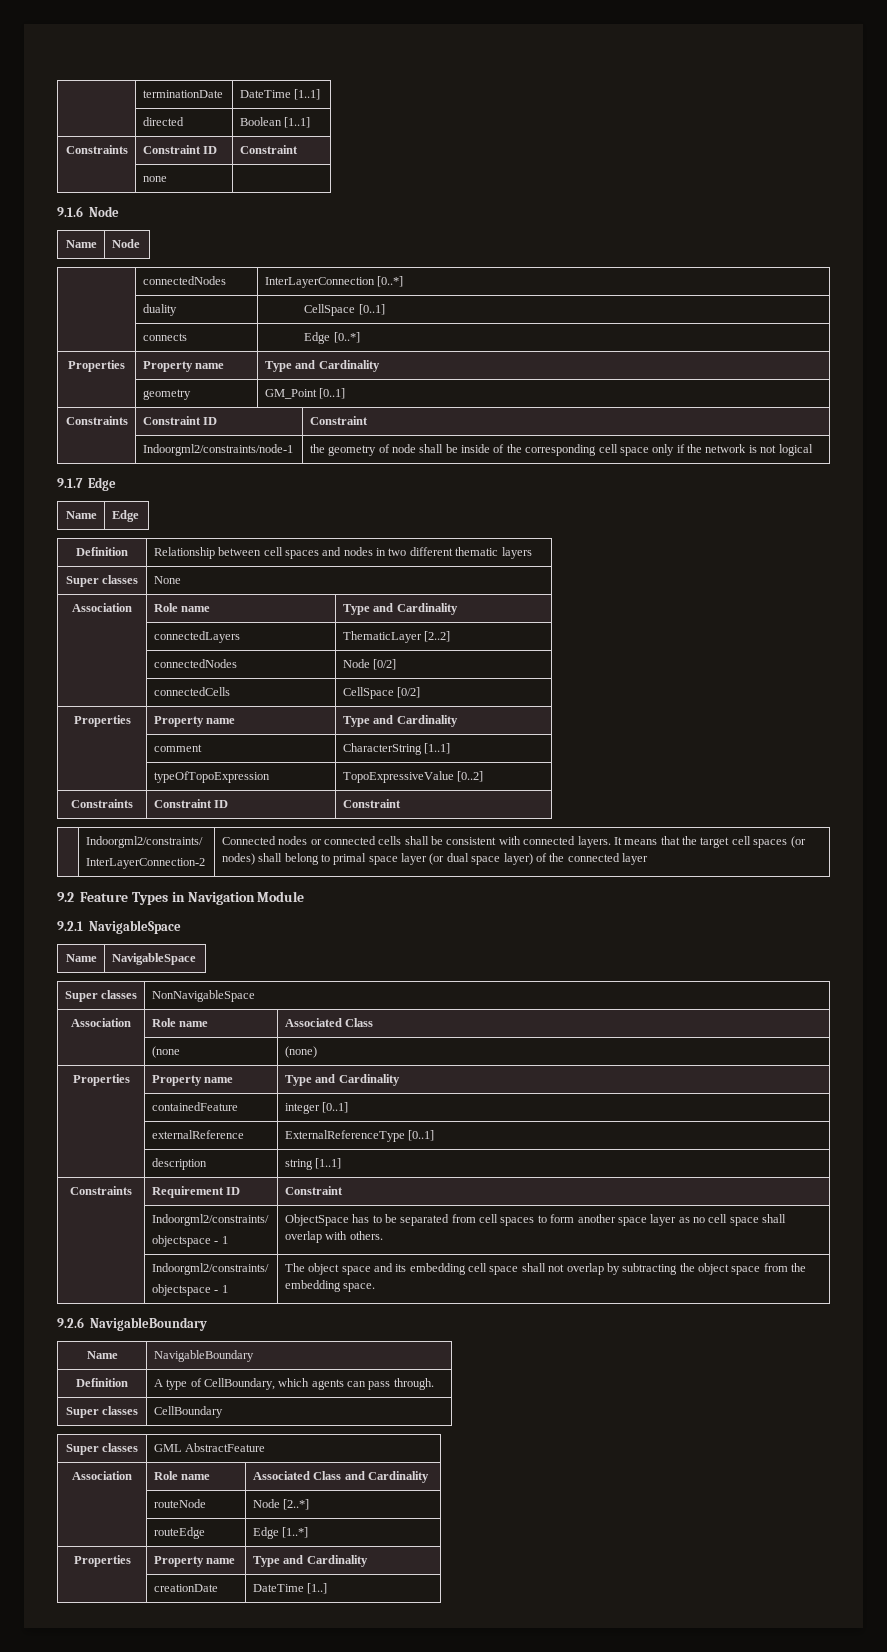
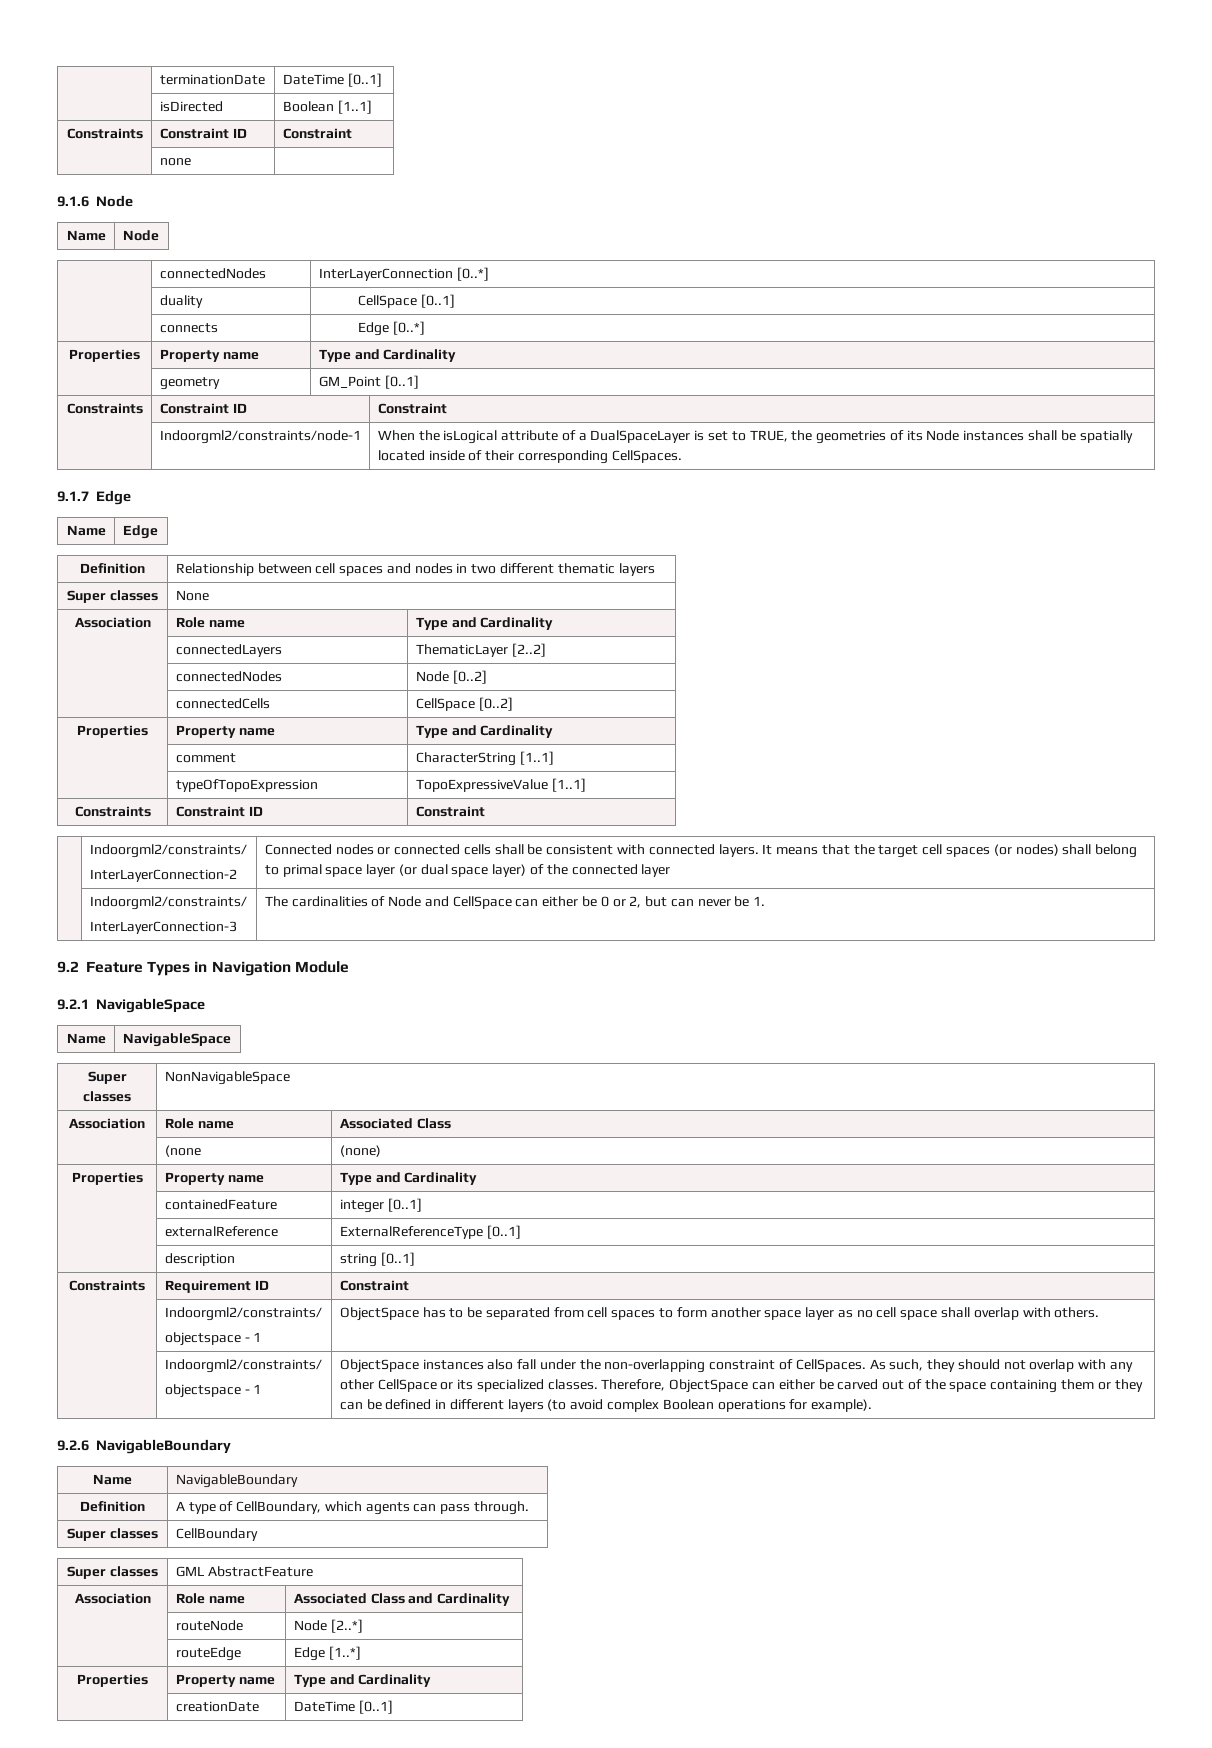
[294,89,321,100] [142,117,184,126] [1..1] // | directed -> [347,73,382,87] [159,101,223,112] [0..1] // | isDirected
[309,444,813,456] the geometry of node shall be inside of the corresponding cell space only if the network is not logical -> [377,430,1133,444] [377,450,682,464] When the isLogical attribute of a DualSpaceLayer is set to TRUE, the geometries of its Node instances shall be spatially located inside of their corresponding CellSpaces.
[373,659,397,670] [0/2] -> [452,670,487,684] [0..2]
[397,687,421,698] [0/2] -> [478,697,513,711] [0..2]
[457,771,484,782] [0..2] -> [551,778,586,792] [1..1]
(649, 859) none -> [89,896,247,910] [89,921,237,934] [264,896,766,909] // | Indoorgml2/constraints/ // InterLayerConnection-3 | The cardinalities of Node and CellSpace can either be 0 or 2, but can never be 1.
[315,1158,342,1169] [1..1] -> [380,1252,415,1266] [0..1]
[284,1263,807,1275] [284,1280,376,1292] The object space and its embedding cell space shall not overlap by subtracting the object space from the embedding space. -> [339,1359,1133,1373] [339,1379,1143,1393] [339,1399,873,1412] ObjectSpace instances also fall under the non-overlapping constraint of CellSpaces. As such, they should not overlap with any other CellSpace or its specialized classes. Therefore, ObjectSpace can either be carved out of the space containing them or they can be defined in different layers (to avoid complex Boolean operations for example).
[307,1583,328,1594] [1..] -> [358,1700,393,1714] [0..1]

